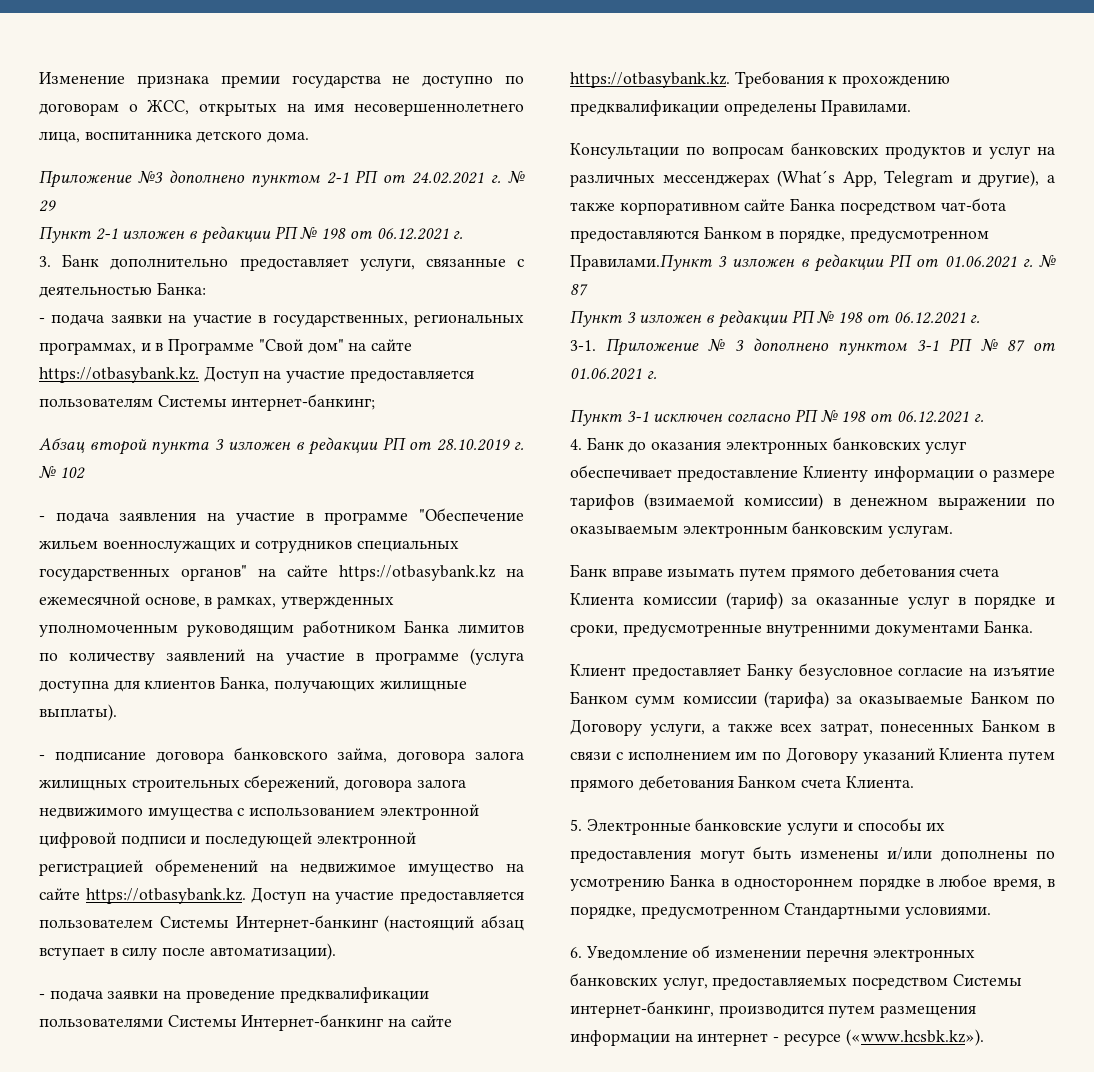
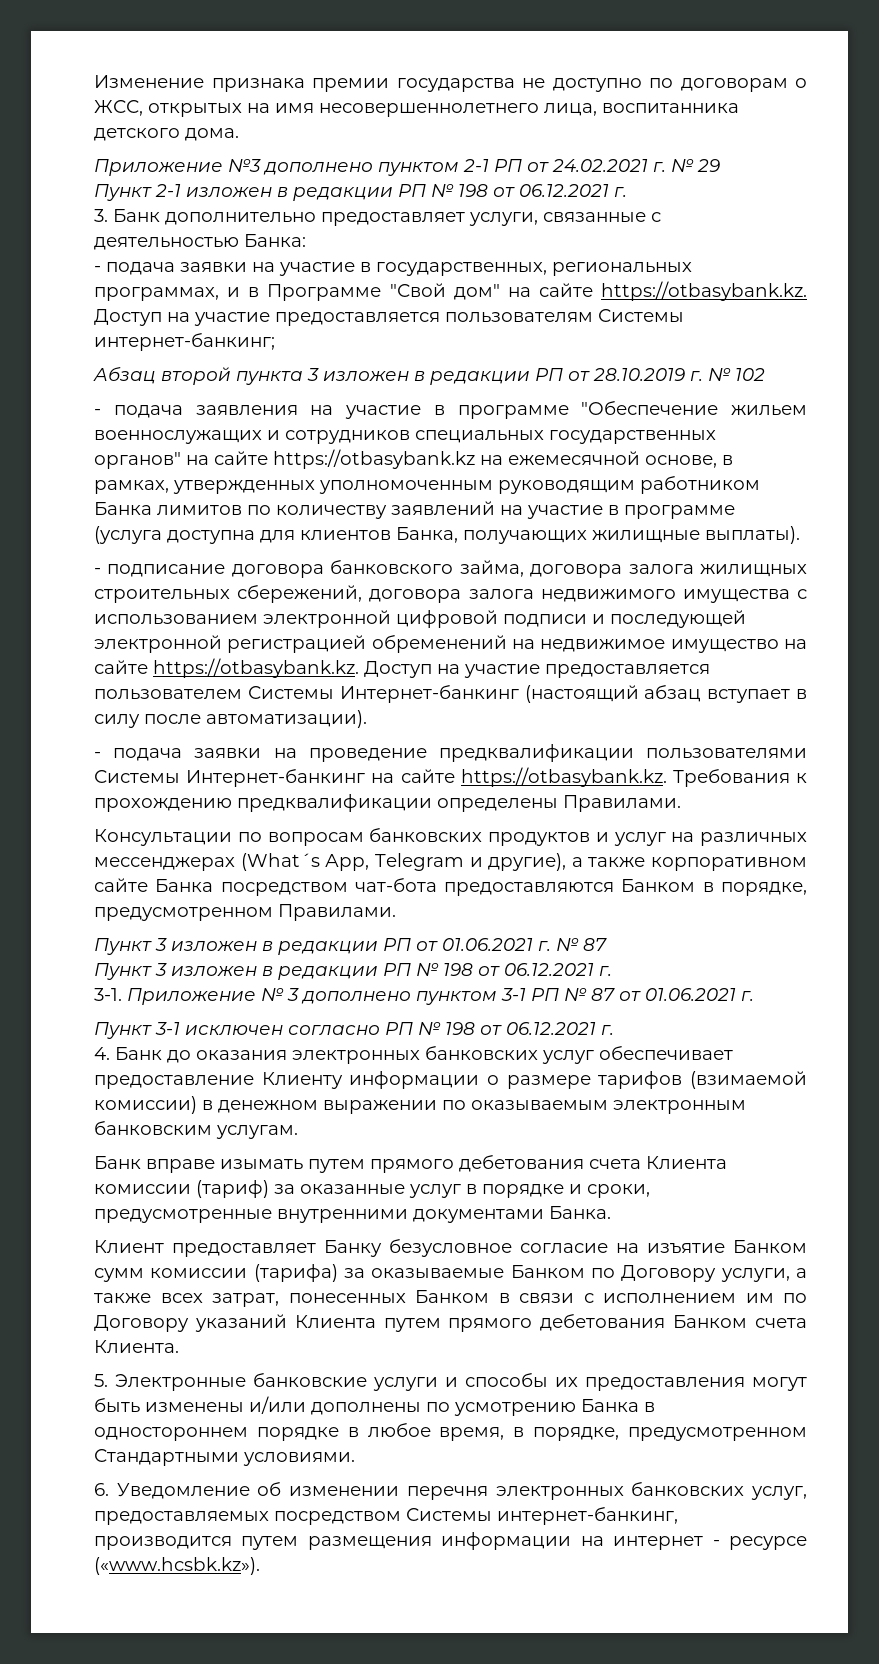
[570,254,712,271] Правилами.Пункт -> [278,904,396,921] [94,938,152,955] Правилами. // Пункт

